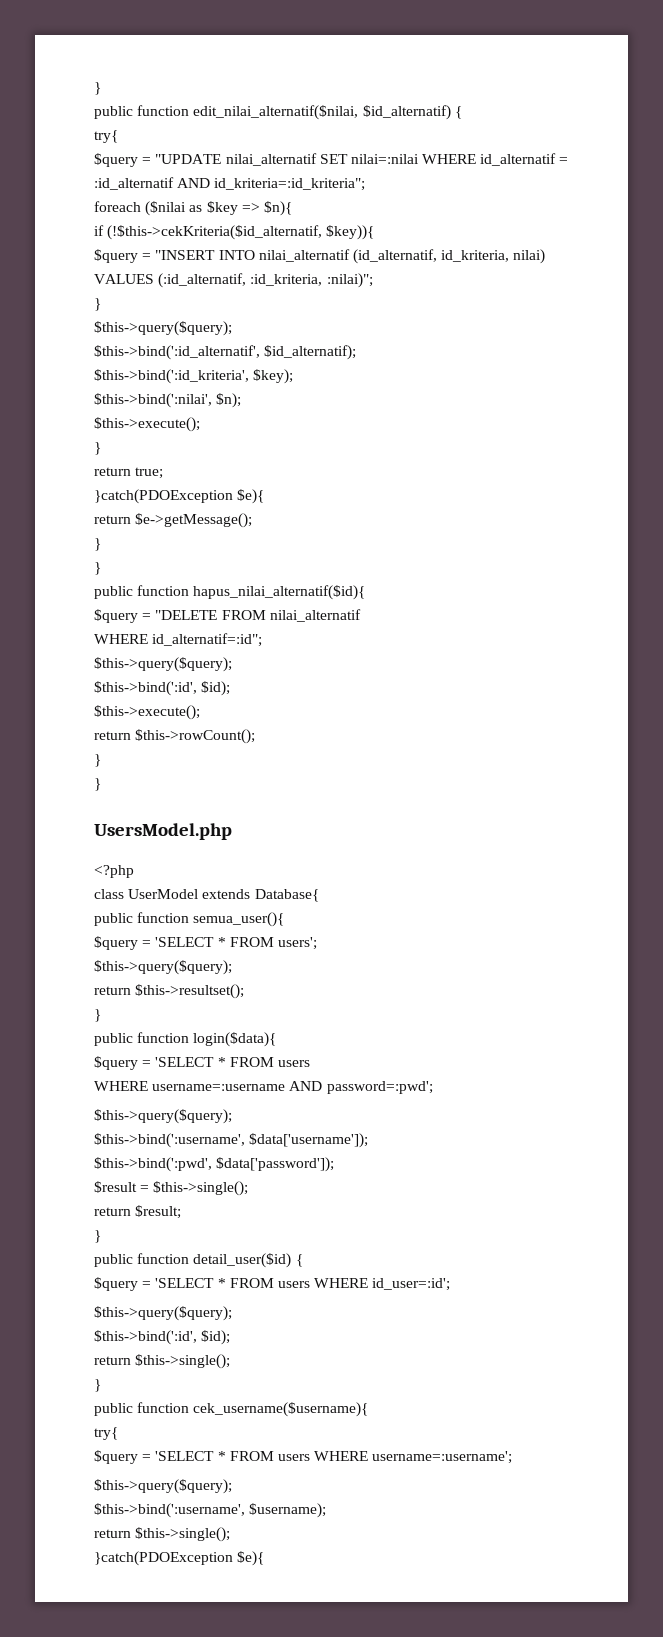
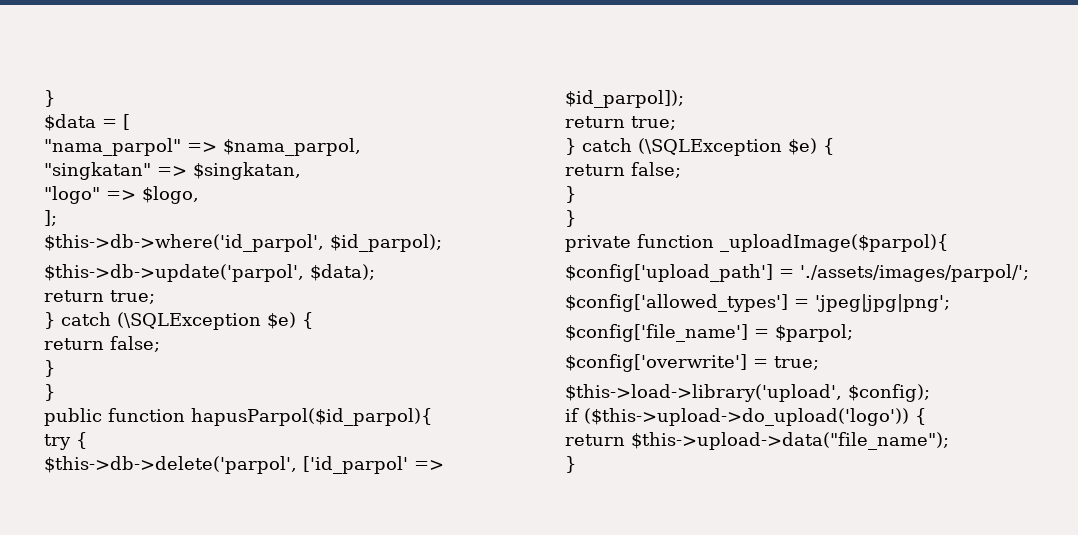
[94,82,101,95] [94,105,462,120] [94,130,118,143] [94,153,569,167] [94,177,366,191] [94,201,292,216] [94,225,375,240] [94,249,546,264] [94,273,373,288] [94,298,101,311] [94,321,232,336] [94,345,357,360] [94,369,294,384] [94,393,242,408] [94,417,200,432] [94,442,101,455] [94,467,164,479] [94,489,265,504] [94,513,253,528] } // public function edit_nilai_alternatif($nilai, $id_alternatif) { // try{ // $query = "UPDATE nilai_alternatif SET nilai=:nilai WHERE id_alternatif = :id_alternatif AND id_kriteria=:id_kriteria"; // foreach ($nilai as $key => $n){ // if (!$this->cekKriteria($id_alternatif, $key)){ // $query = "INSERT INTO nilai_alternatif (id_alternatif, id_kriteria, nilai) VALUES (:id_alternatif, :id_kriteria, :nilai)"; // } // $this->query($query); // $this->bind(':id_alternatif', $id_alternatif); // $this->bind(':id_kriteria', $key); // $this->bind(':nilai', $n); // $this->execute(); // } // return true; // }catch(PDOException $e){ // return $e->getMessage(); -> [44,90,55,107] [44,114,130,131] [44,138,361,156] [44,162,301,180] [44,186,199,204] [44,210,57,226] [44,234,442,252] [44,264,375,282] [44,290,155,304] [44,312,313,330] [44,336,160,352] } // $data = [ // "nama_parpol" => $nama_parpol, // "singkatan" => $singkatan, // "logo" => $logo, // ]; // $this->db->where('id_parpol', $id_parpol); // $this->db->update('parpol', $data); // return true; // } catch (\SQLException $e) { // return false;
[193,585,366,600] [94,609,361,623] [94,633,263,647] [94,657,232,672] [94,681,231,696] [94,705,200,720] [94,729,256,744] [94,754,101,767] [94,778,101,791] [94,823,232,840] [94,865,134,878] [94,889,319,902] [94,912,285,927] [94,936,317,950] [94,960,232,975] [94,984,245,999] [94,1009,101,1022] [94,1032,277,1047] [94,1056,310,1070] [94,1081,433,1094] [94,1109,232,1124] [94,1133,369,1148] [94,1157,335,1172] [94,1181,249,1196] [94,1205,182,1219] [94,1230,101,1243] [94,1253,303,1268] [94,1277,451,1291] [94,1306,232,1321] [94,1330,231,1345] [94,1354,231,1369] [94,1379,101,1392] [94,1402,369,1417] [94,1427,118,1440] [94,1450,513,1464] [94,1479,232,1494] [94,1503,327,1518] [94,1527,231,1542] [94,1551,265,1566] hapus_nilai_alternatif($id){ // $query = "DELETE FROM nilai_alternatif // WHERE id_alternatif=:id"; // $this->query($query); // $this->bind(':id', $id); // $this->execute(); // return $this->rowCount(); // } // } // UsersModel.php // <?php // class UserModel extends Database{ // public function semua_user(){ // $query = 'SELECT * FROM users'; // $this->query($query); // return $this->resultset(); // } // public function login($data){ // $query = 'SELECT * FROM users // WHERE username=:username AND password=:pwd'; // $this->query($query); // $this->bind(':username', $data['username']); // $this->bind(':pwd', $data['password']); // $result = $this->single(); // return $result; // } // public function detail_user($id) { // $query = 'SELECT * FROM users WHERE id_user=:id'; // $this->query($query); // $this->bind(':id', $id); // return $this->single(); // } // public function cek_username($username){ // try{ // $query = 'SELECT * FROM users WHERE username=:username'; // $this->query($query); // $this->bind(':username', $username); // return $this->single(); // }catch(PDOException $e){ -> [191,408,432,426] [44,432,87,450] [44,456,444,474] [565,90,684,108] [565,116,676,130] [565,138,834,156] [565,162,681,178] [565,186,576,203] [565,210,576,227] [565,234,948,252] [565,264,1029,282] [565,294,950,312] [565,324,853,342] [565,354,819,372] [565,384,930,402] [565,408,926,426] [565,432,949,450] [565,456,576,473] hapusParpol($id_parpol){ // try { // $this->db->delete('parpol', ['id_parpol' => $id_parpol]); // return true; // } catch (\SQLException $e) { // return false; // } // } // private function _uploadImage($parpol){ // $config['upload_path'] = './assets/images/parpol/'; // $config['allowed_types'] = 'jpeg|jpg|png'; // $config['file_name'] = $parpol; // $config['overwrite'] = true; // $this->load->library('upload', $config); // if ($this->upload->do_upload('logo')) { // return $this->upload->data("file_name"); // }

